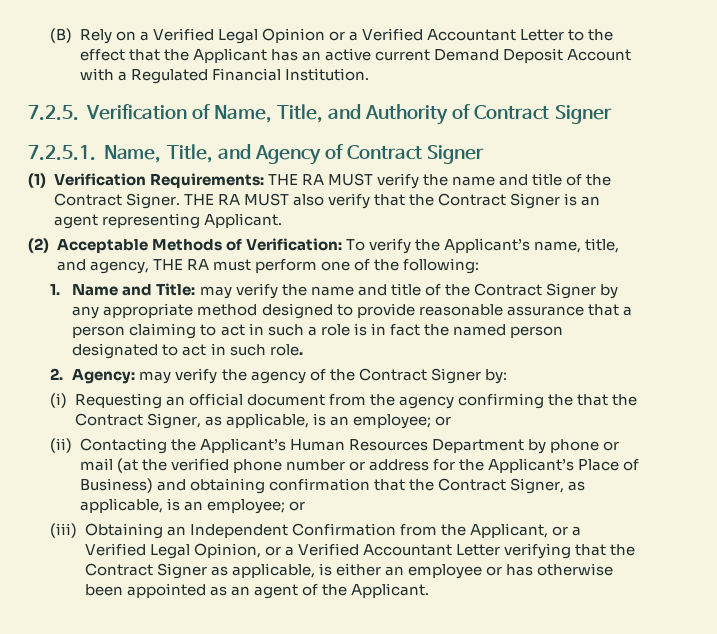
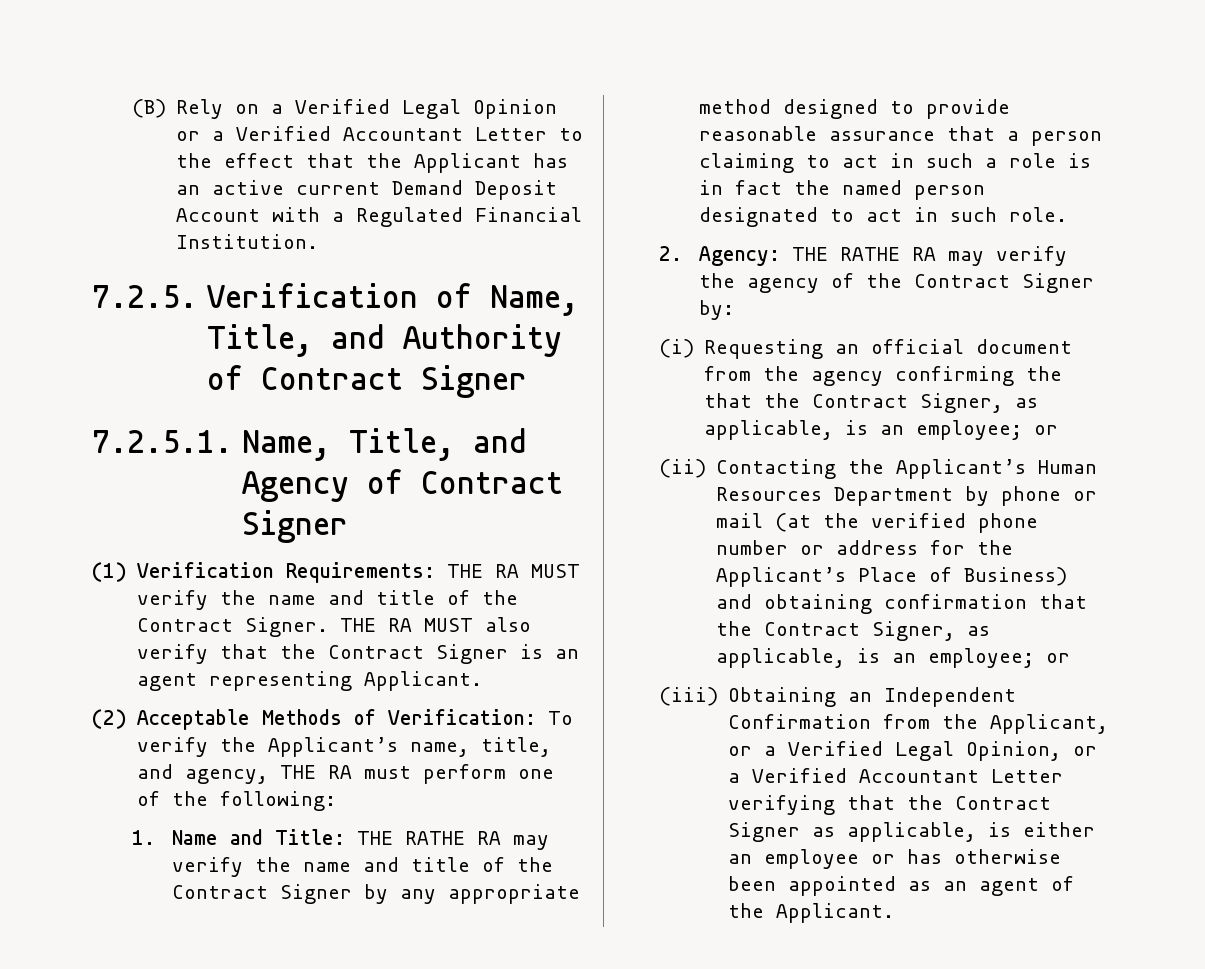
(196, 289) none -> [356,831,501,845] THE RATHE RA
(136, 376) none -> [791,247,936,261] THE RATHE RA

